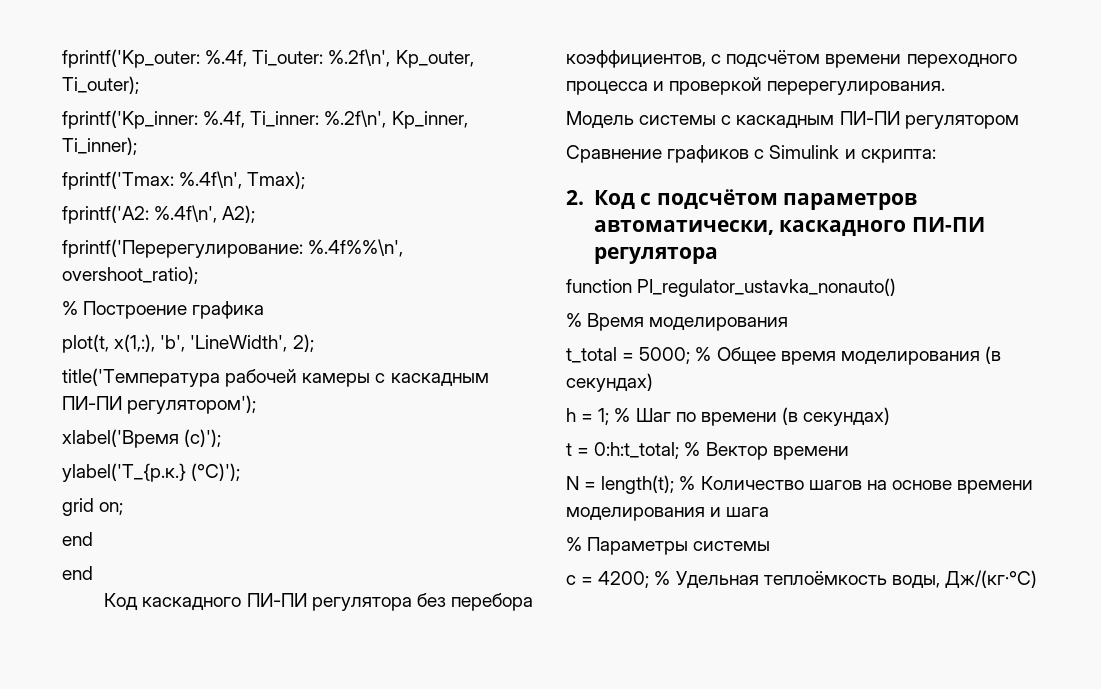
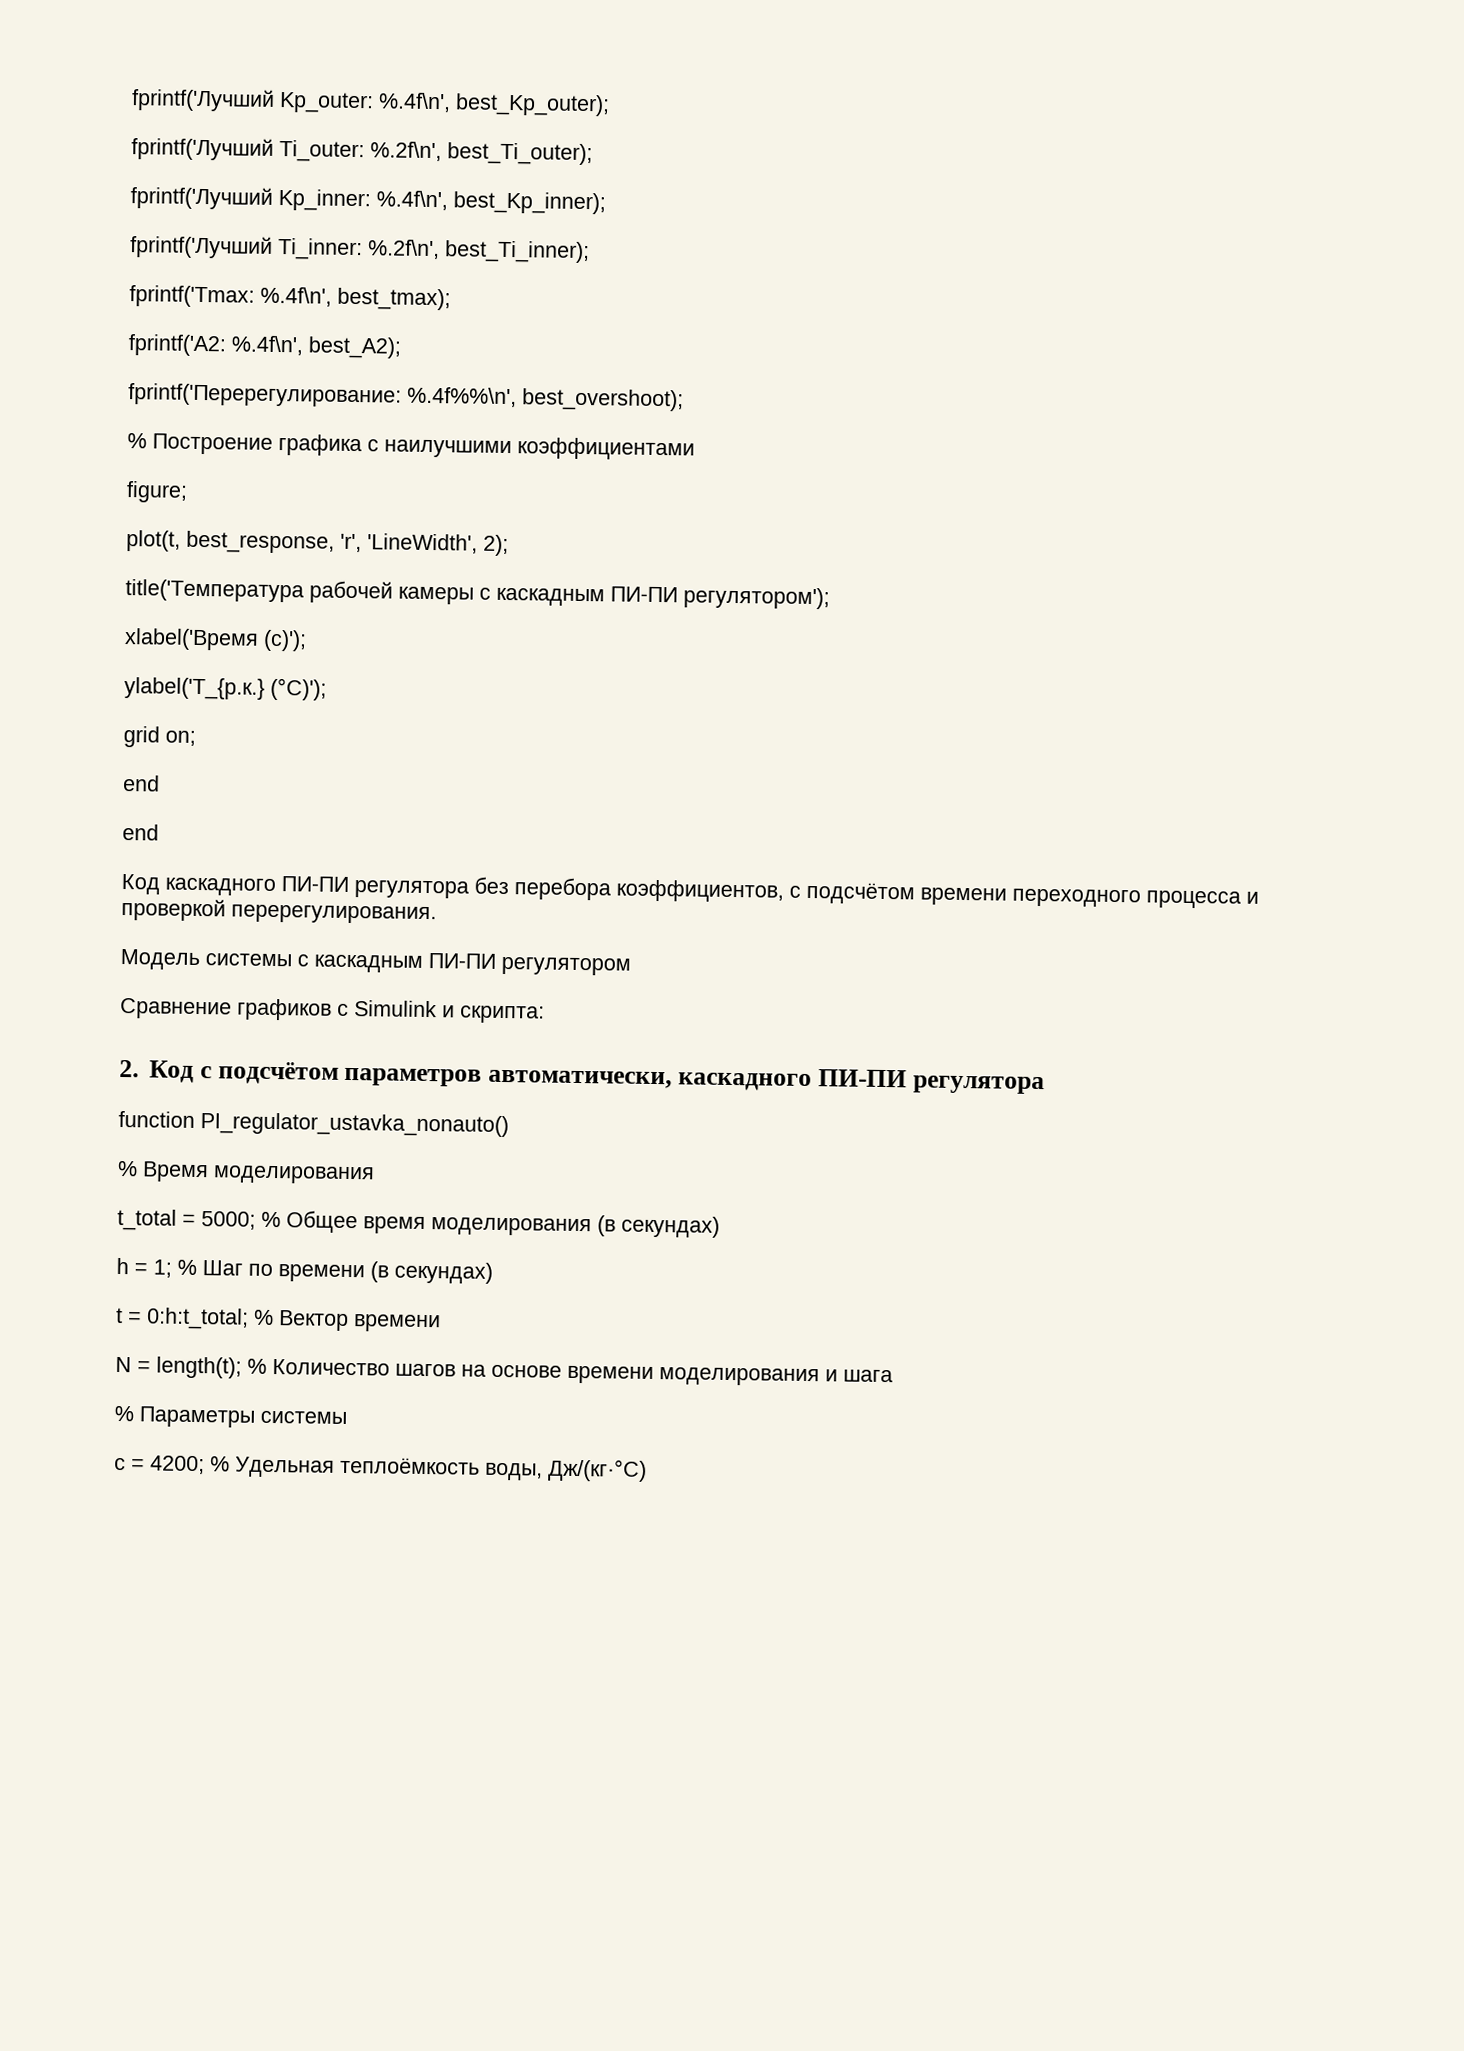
[62,49,474,68] [62,76,139,94] [62,110,468,129] [62,137,137,155] fprintf('Kp_outer: %.4f, Ti_outer: %.2f\n', Kp_outer, Ti_outer); // fprintf('Kp_inner: %.4f, Ti_inner: %.2f\n', Kp_inner, Ti_inner); -> [131,88,610,117] [131,137,593,166] [130,186,606,215] [130,235,590,264] fprintf('Лучший Kp_outer: %.4f\n', best_Kp_outer); // fprintf('Лучший Ti_outer: %.2f\n', best_Ti_outer); // fprintf('Лучший Kp_inner: %.4f\n', best_Kp_inner); // fprintf('Лучший Ti_inner: %.2f\n', best_Ti_inner);
[247,171,306,189] Tmax); -> [337,287,451,311] best_tmax);
[222,205,256,223] A2); -> [308,336,401,359] best_A2);
[62,266,198,284] overshoot_ratio); -> [522,388,684,412] best_overshoot);
(265, 310) none -> [367,437,695,461] [126,481,188,503] с наилучшими коэффициентами // figure;
[114,334,186,352] x(1,:), 'b', -> [186,530,362,554] best_response, 'r',

